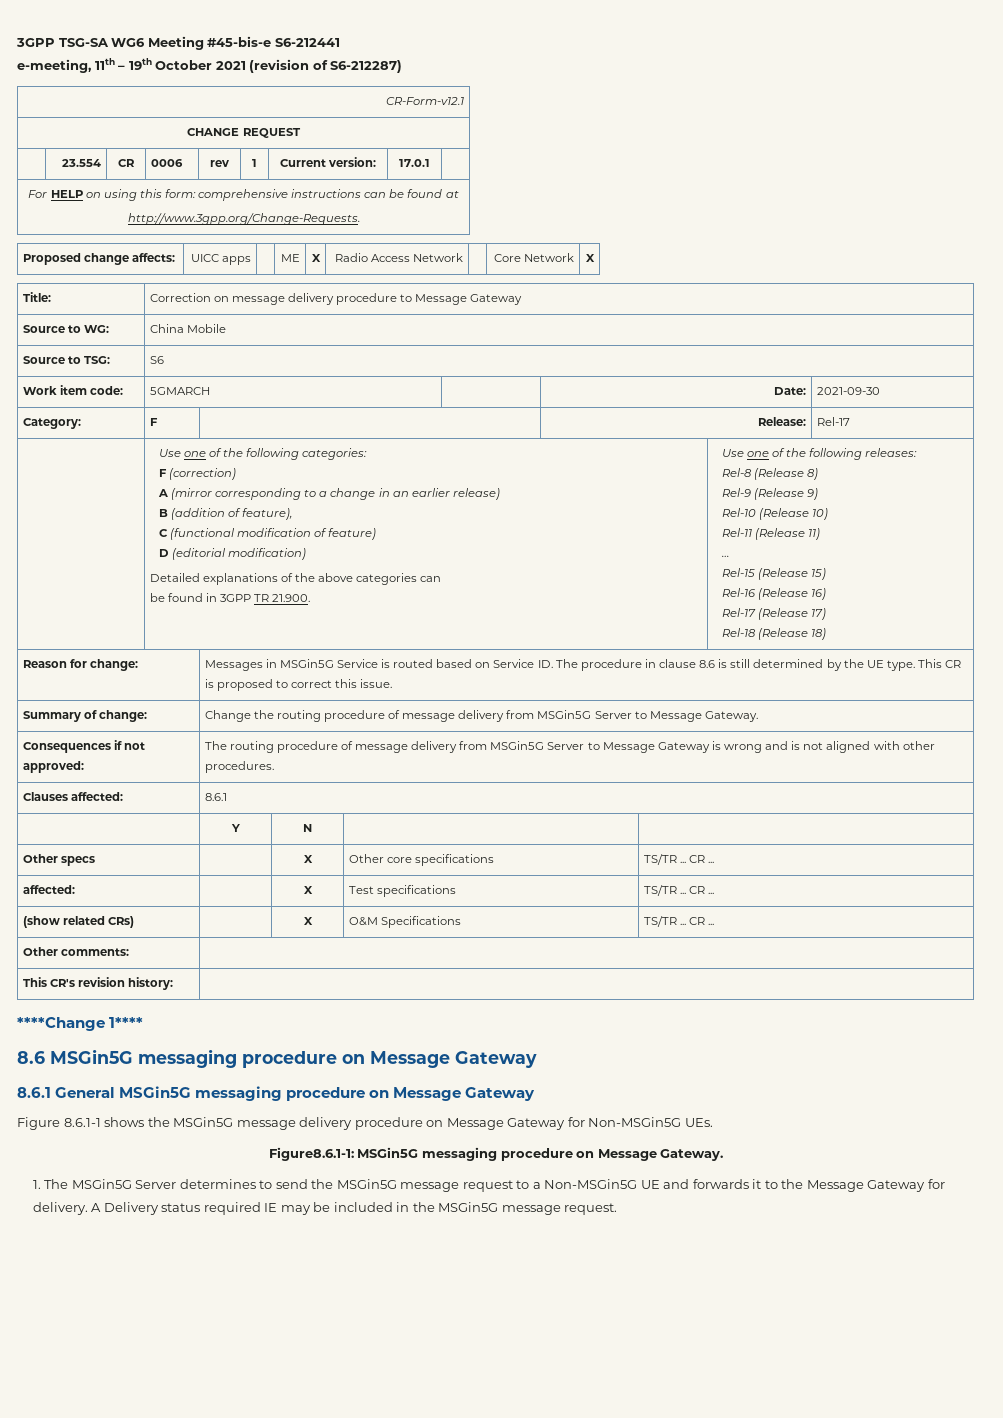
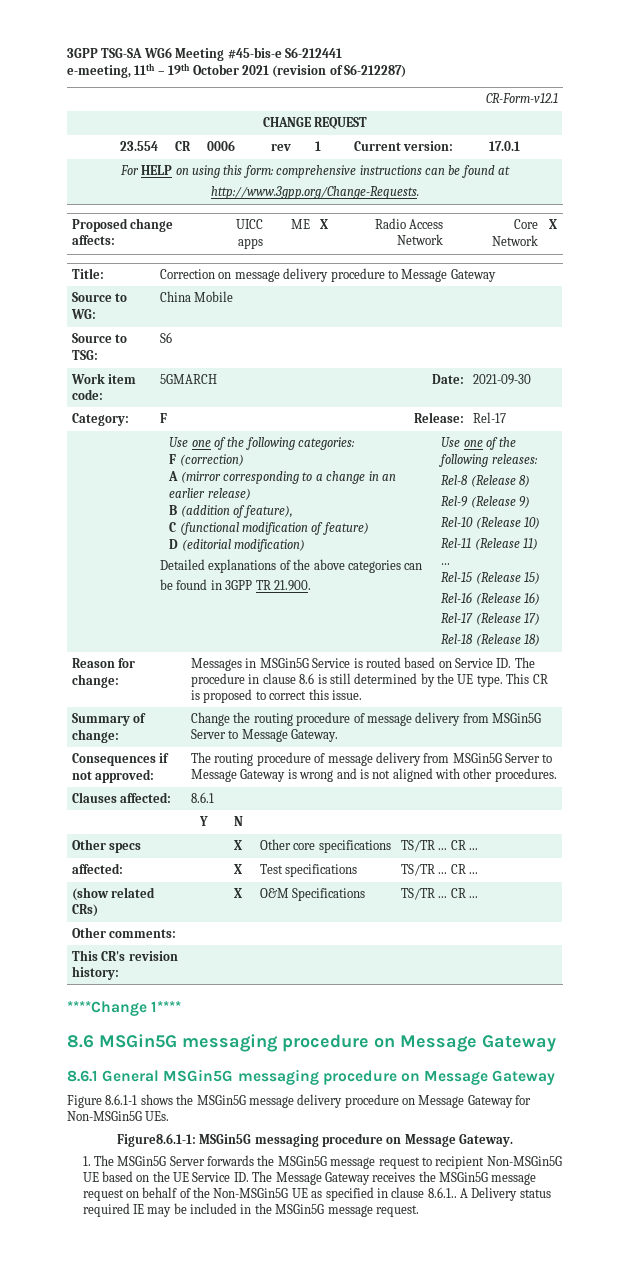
[179,1179,308,1189] determines to send -> [207,1155,255,1166] forwards
[532,1179,945,1192] [32,1202,88,1215] a Non-MSGin5G UE and forwards it to the Message Gateway for delivery. -> [435,1156,562,1169] [82,1171,537,1185] [82,1187,457,1201] recipient Non-MSGin5G UE based on the UE Service ID. The Message Gateway receives the MSGin5G message request on behalf of the Non-MSGin5G UE as specified in clause 8.6.1..

